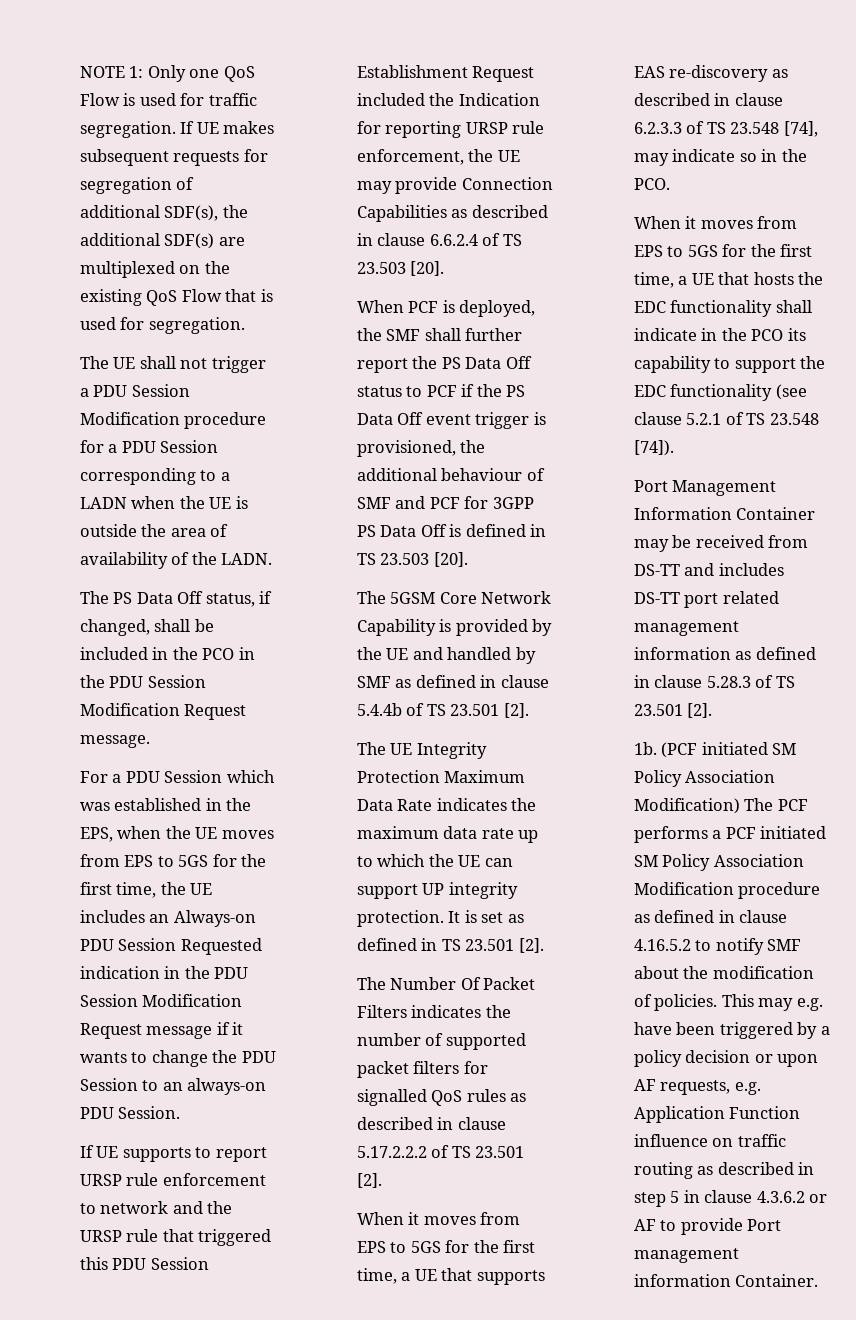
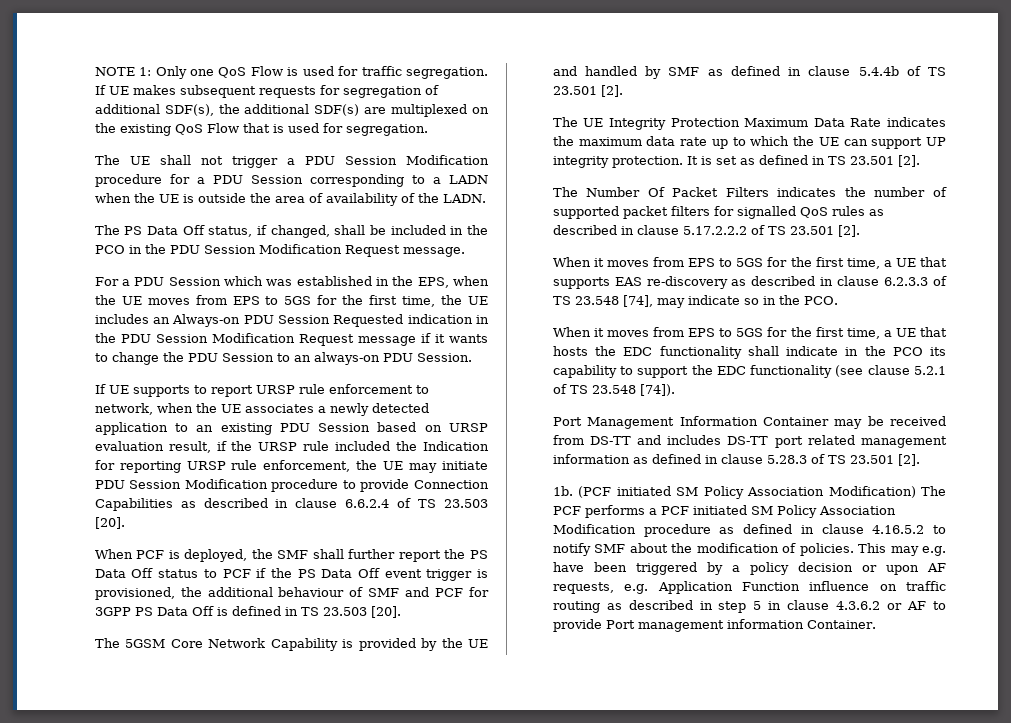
[100,1201,233,1214] [79,1229,272,1246] [79,1257,209,1270] [356,65,535,82] network and the URSP rule that triggered this PDU Session Establishment Request -> [94,403,429,416] [94,422,489,435] [94,441,330,453] network, when the UE associates a newly detected application to an existing PDU Session based on URSP evaluation result, if the URSP rule
(392, 187) none -> [442,461,489,470] [94,479,356,492] initiate PDU Session Modification procedure to

